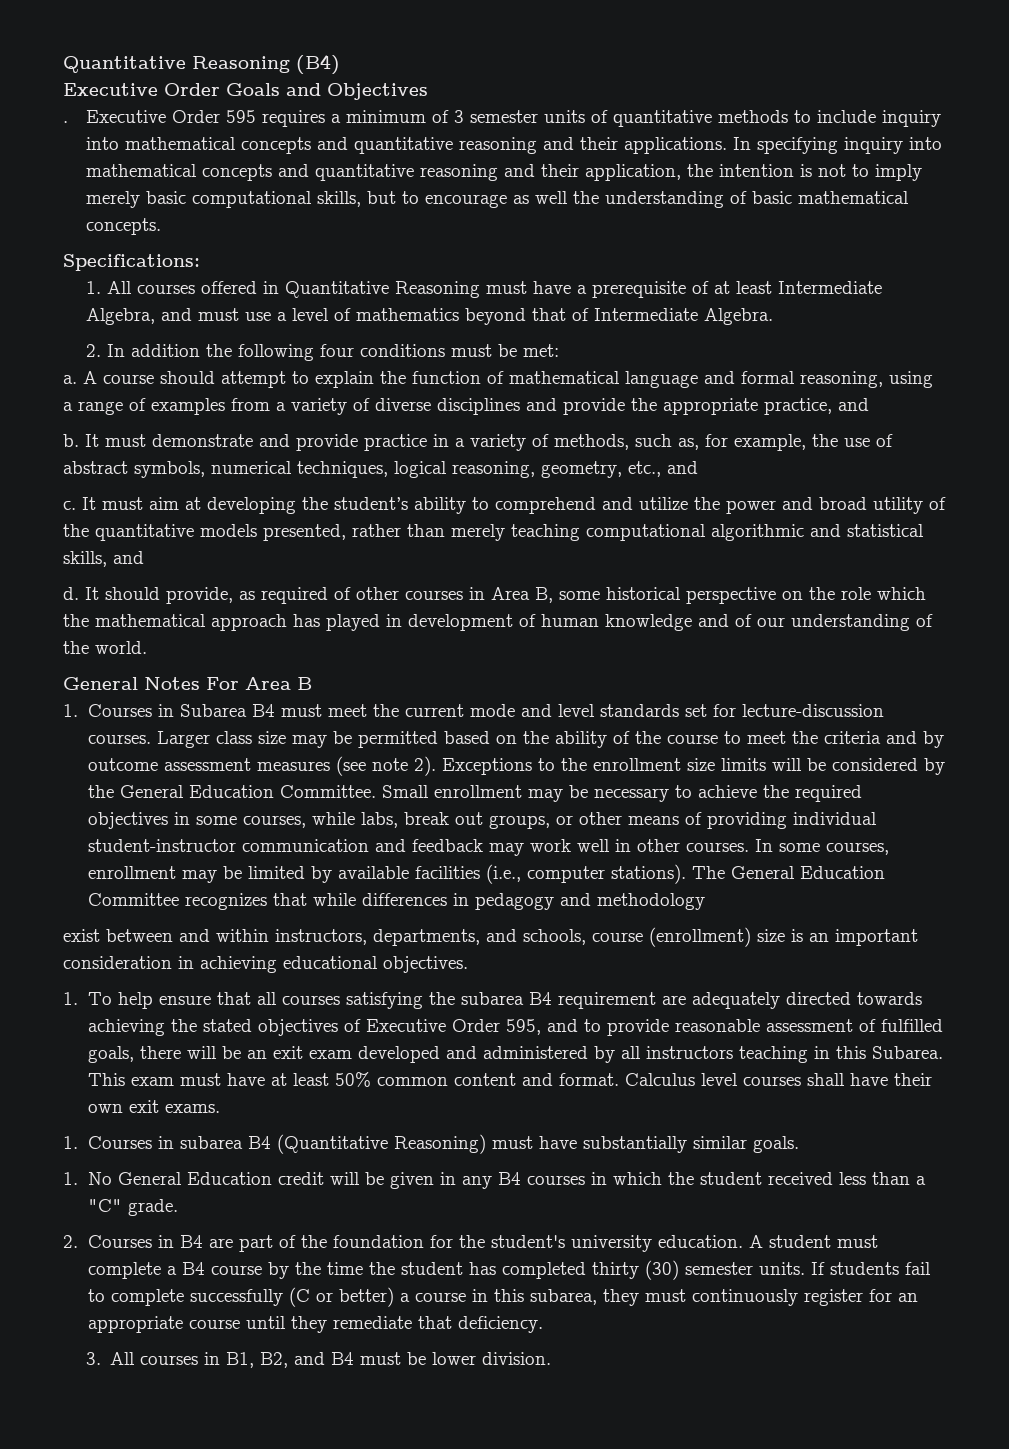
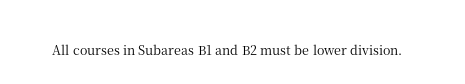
[63,54,340,75] [63,83,428,100] [63,110,941,127] [85,137,942,154] [85,164,922,181] [85,191,909,208] [85,218,161,235] [63,254,200,271] [85,281,882,298] [85,308,773,325] [85,344,559,361] [63,371,933,388] [63,398,869,415] [63,434,893,451] [63,461,698,478] [63,497,946,514] [63,524,924,541] [63,551,144,567] [63,587,926,604] [63,614,933,631] [63,641,147,654] [63,677,312,690] [63,704,884,717] [87,731,944,748] [87,756,945,776] [87,785,862,802] [87,812,877,829] [87,839,889,856] [87,864,885,884] [87,893,705,910] [63,927,918,947] [63,956,468,973] [63,992,922,1009] [87,1019,943,1036] [87,1046,943,1063] [87,1072,932,1087] [87,1100,220,1113] [63,1134,799,1154] [63,1172,926,1189] [87,1199,178,1216] [63,1235,878,1252] [87,1260,931,1280] [87,1287,918,1307] [87,1316,543,1333] [85,1352,355,1368] Quantitative Reasoning (B4) // Executive Order Goals and Objectives // . Executive Order 595 requires a minimum of 3 semester units of quantitative methods to include inquiry into mathematical concepts and quantitative reasoning and their applications. In specifying inquiry into mathematical concepts and quantitative reasoning and their application, the intention is not to imply merely basic computational skills, but to encourage as well the understanding of basic mathematical concepts. // Specifications: // 1. All courses offered in Quantitative Reasoning must have a prerequisite of at least Intermediate Algebra, and must use a level of mathematics beyond that of Intermediate Algebra. // 2. In addition the following four conditions must be met: // a. A course should attempt to explain the function of mathematical language and formal reasoning, using a range of examples from a variety of diverse disciplines and provide the appropriate practice, and // b. It must demonstrate and provide practice in a variety of methods, such as, for example, the use of abstract symbols, numerical techniques, logical reasoning, geometry, etc., and // c. It must aim at developing the student’s ability to comprehend and utilize the power and broad utility of the quantitative models presented, rather than merely teaching computational algorithmic and statistical skills, and // d. It should provide, as required of other courses in Area B, some historical perspective on the role which the mathematical approach has played in development of human knowledge and of our understanding of the world. // General Notes For Area B // 1. Courses in Subarea B4 must meet the current mode and level standards set for lecture-discussion courses. Larger class size may be permitted based on the ability of the course to meet the criteria and by outcome assessment measures (see note 2). Exceptions to the enrollment size limits will be considered by the General Education Committee. Small enrollment may be necessary to achieve the required objectives in some courses, while labs, break out groups, or other means of providing individual student-instructor communication and feedback may work well in other courses. In some courses, enrollment may be limited by available facilities (i.e., computer stations). The General Education Committee recognizes that while differences in pedagogy and methodology // exist between and within instructors, departments, and schools, course (enrollment) size is an important consideration in achieving educational objectives. // 1. To help ensure that all courses satisfying the subarea B4 requirement are adequately directed towards achieving the stated objectives of Executive Order 595, and to provide reasonable assessment of fulfilled goals, there will be an exit exam developed and administered by all instructors teaching in this Subarea. This exam must have at least 50% common content and format. Calculus level courses shall have their own exit exams. // 1. Courses in subarea B4 (Quantitative Reasoning) must have substantially similar goals. // 1. No General Education credit will be given in any B4 courses in which the student received less than a "C" grade. // 2. Courses in B4 are part of the foundation for the student's university education. A student must complete a B4 course by the time the student has completed thirty (30) semester units. If students fail to complete successfully (C or better) a course in this subarea, they must continuously register for an appropriate course until they remediate that deficiency. // 3. All courses in B1, B2, and B4 -> [52,44,257,55] All courses in Subareas B1 and B2

